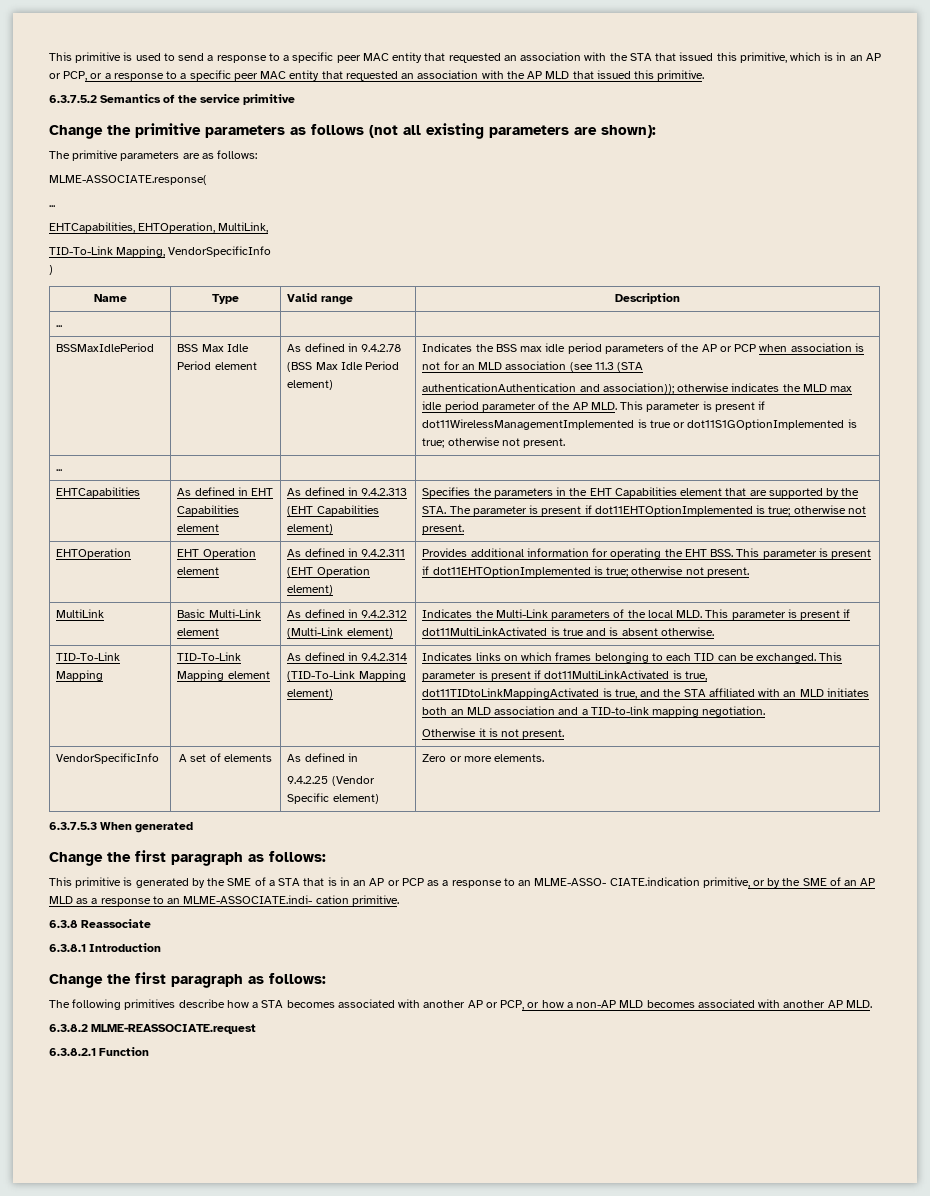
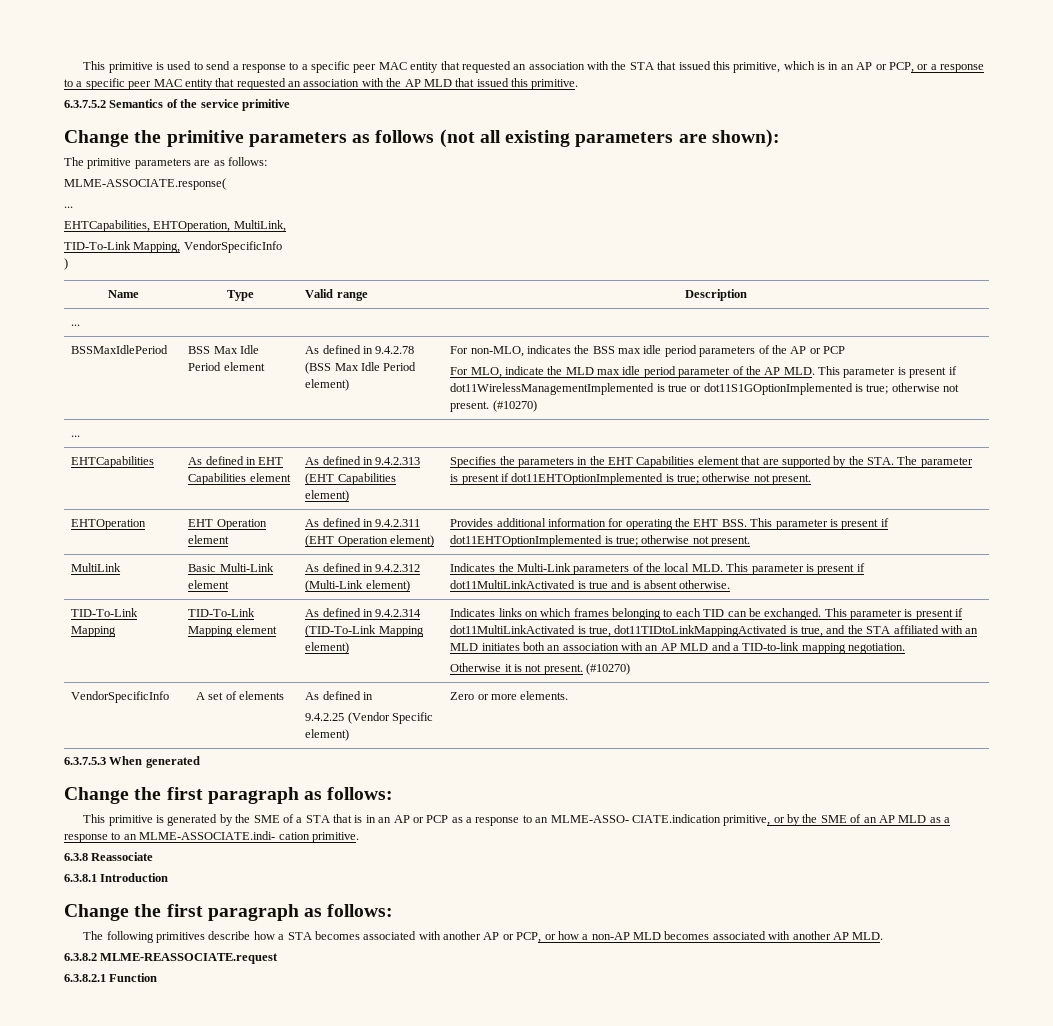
[422,343,473,352] Indicates -> [450,345,571,357] For non-MLO, indicates
[759,343,864,352] [422,361,644,372] [422,383,780,394] when association is not for an MLD association (see 11.3 (STA // authenticationAuthentication and association)); otherwise indicates -> [450,366,544,378] // For MLO, indicate
(566, 443) none -> [492,400,537,412] (#10270)
[466,706,556,715] MLD association -> [562,642,709,651] association with an AP MLD
(565, 734) none -> [586,663,631,675] (#10270)

